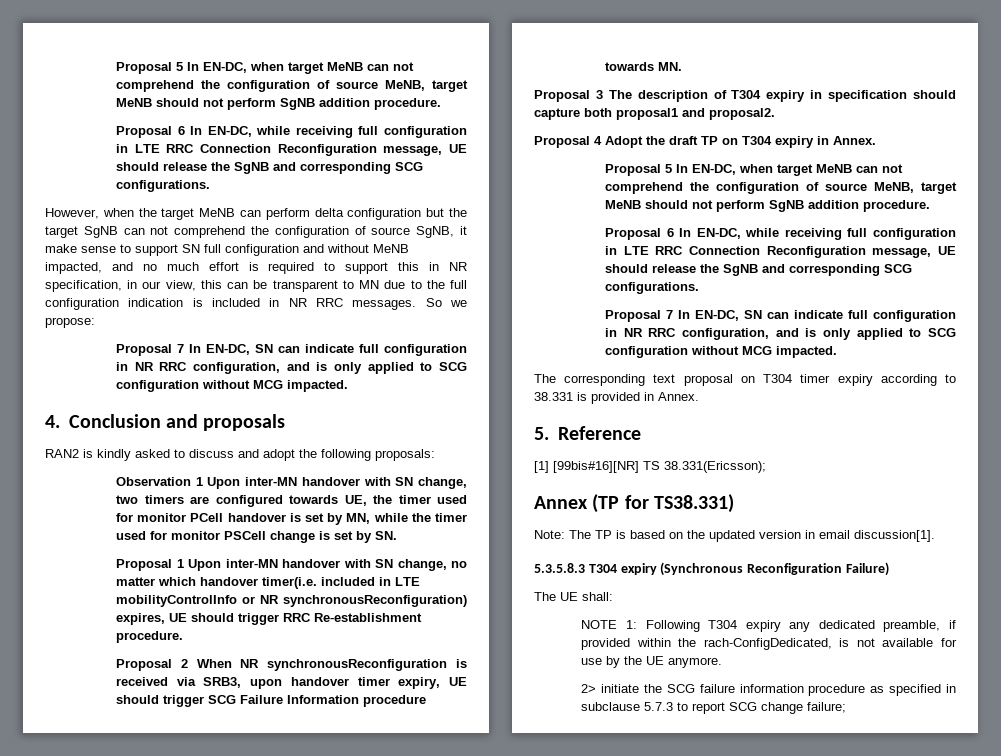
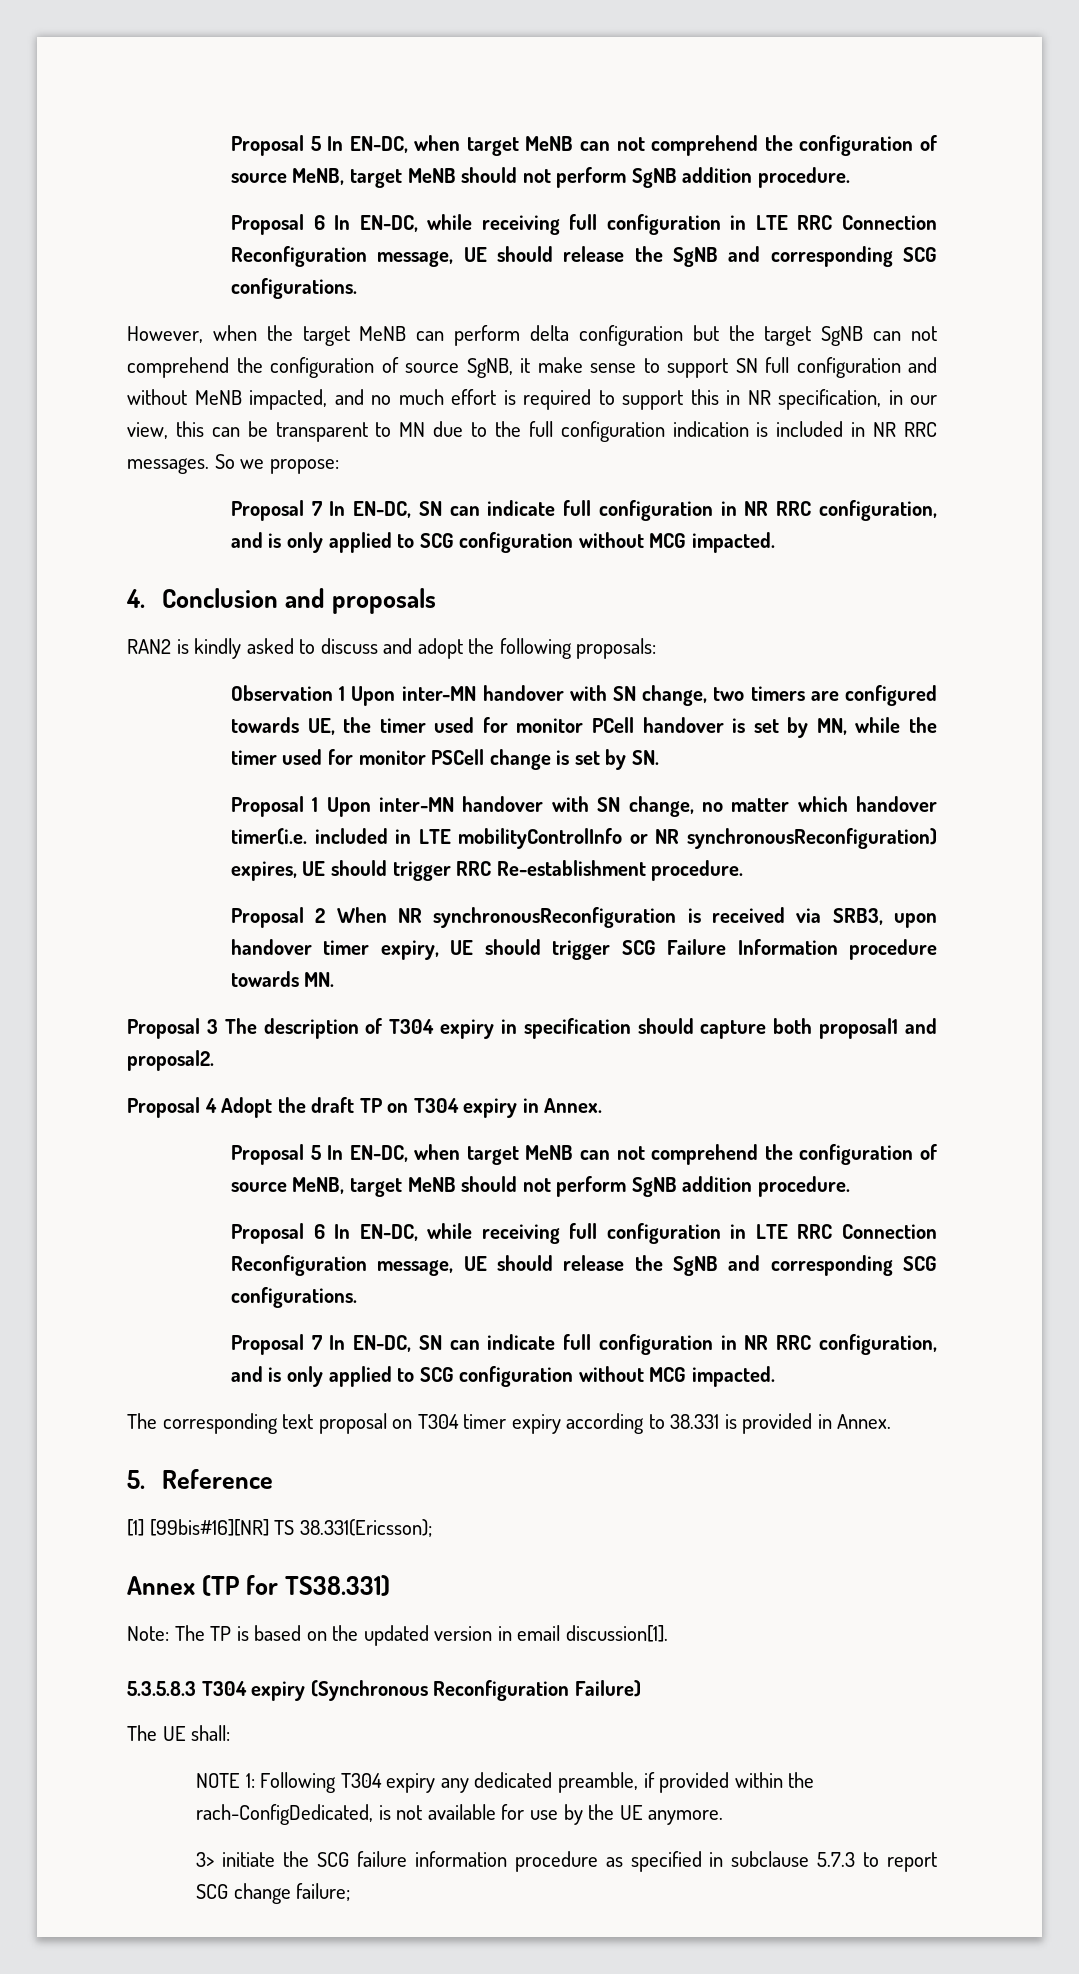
[581,684,597,693] 2> -> [196,1852,215,1867] 3>

